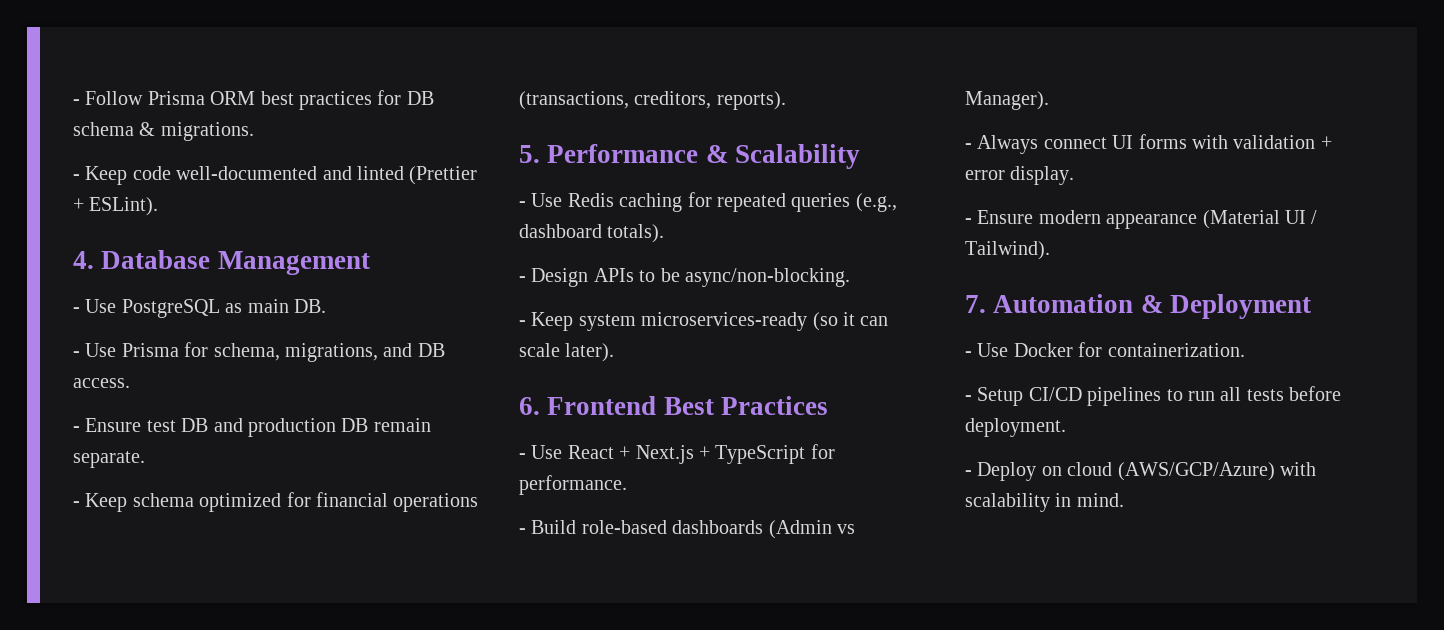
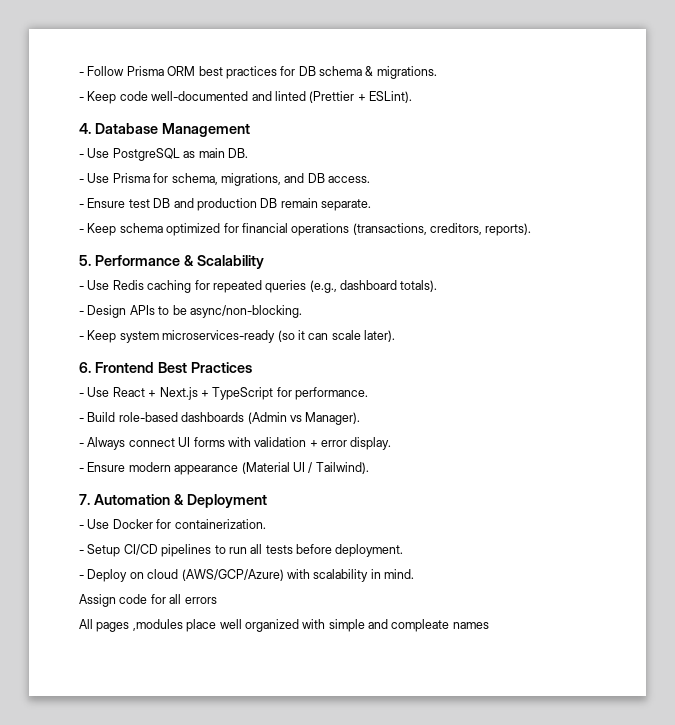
(1124, 500) none -> [79,594,217,607] [79,619,489,632] // Assign code for all errors // All pages ,modules place well organized with simple and compleate names

